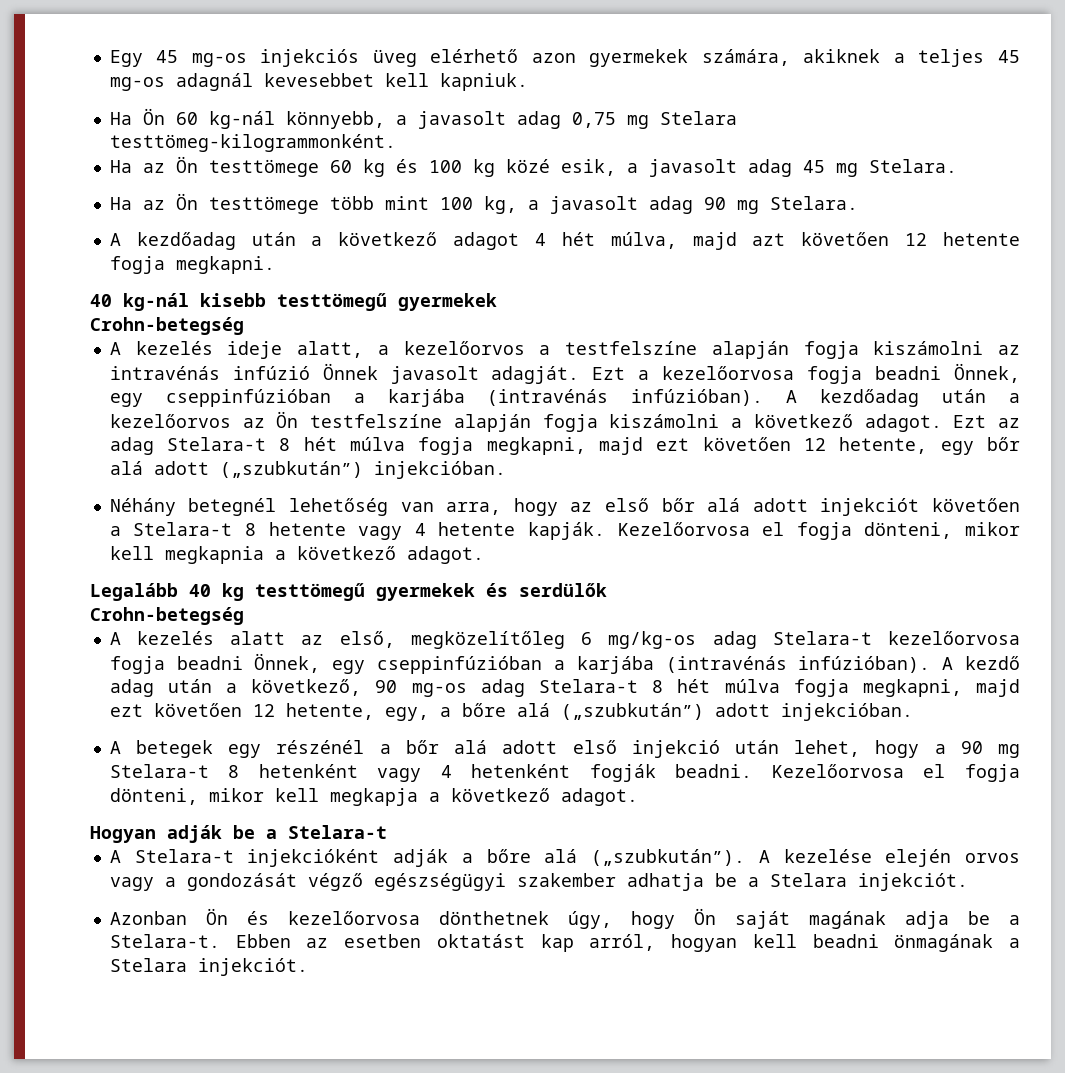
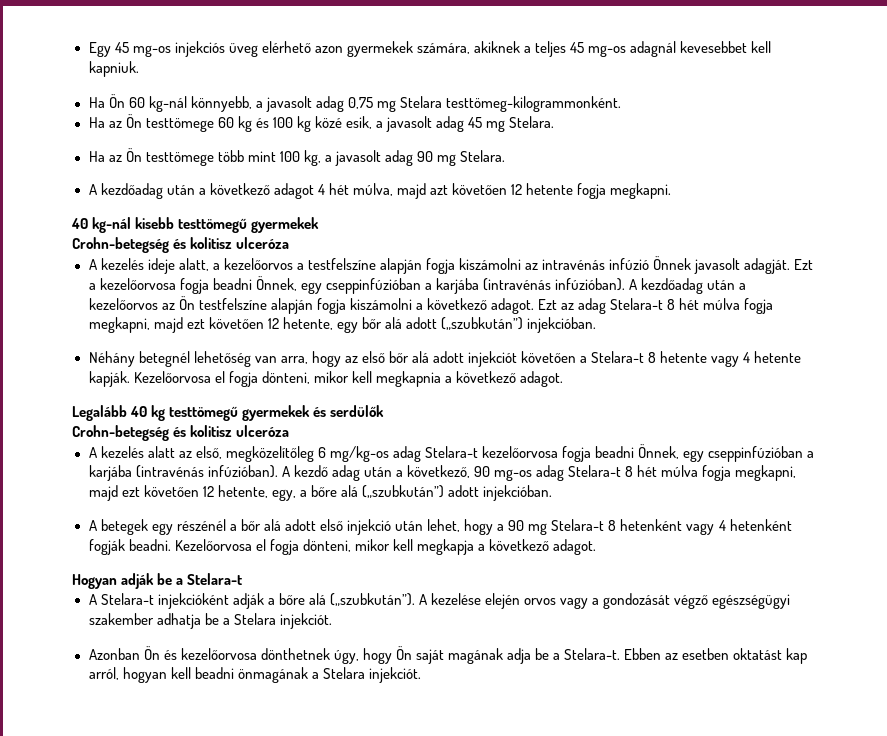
(244, 326) none -> [173,237,290,249] és kolitisz ulceróza
(244, 616) none -> [173,425,290,437] és kolitisz ulceróza

